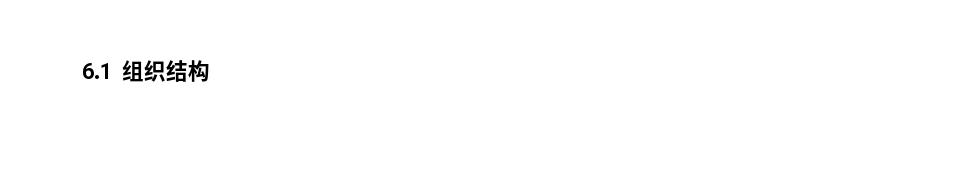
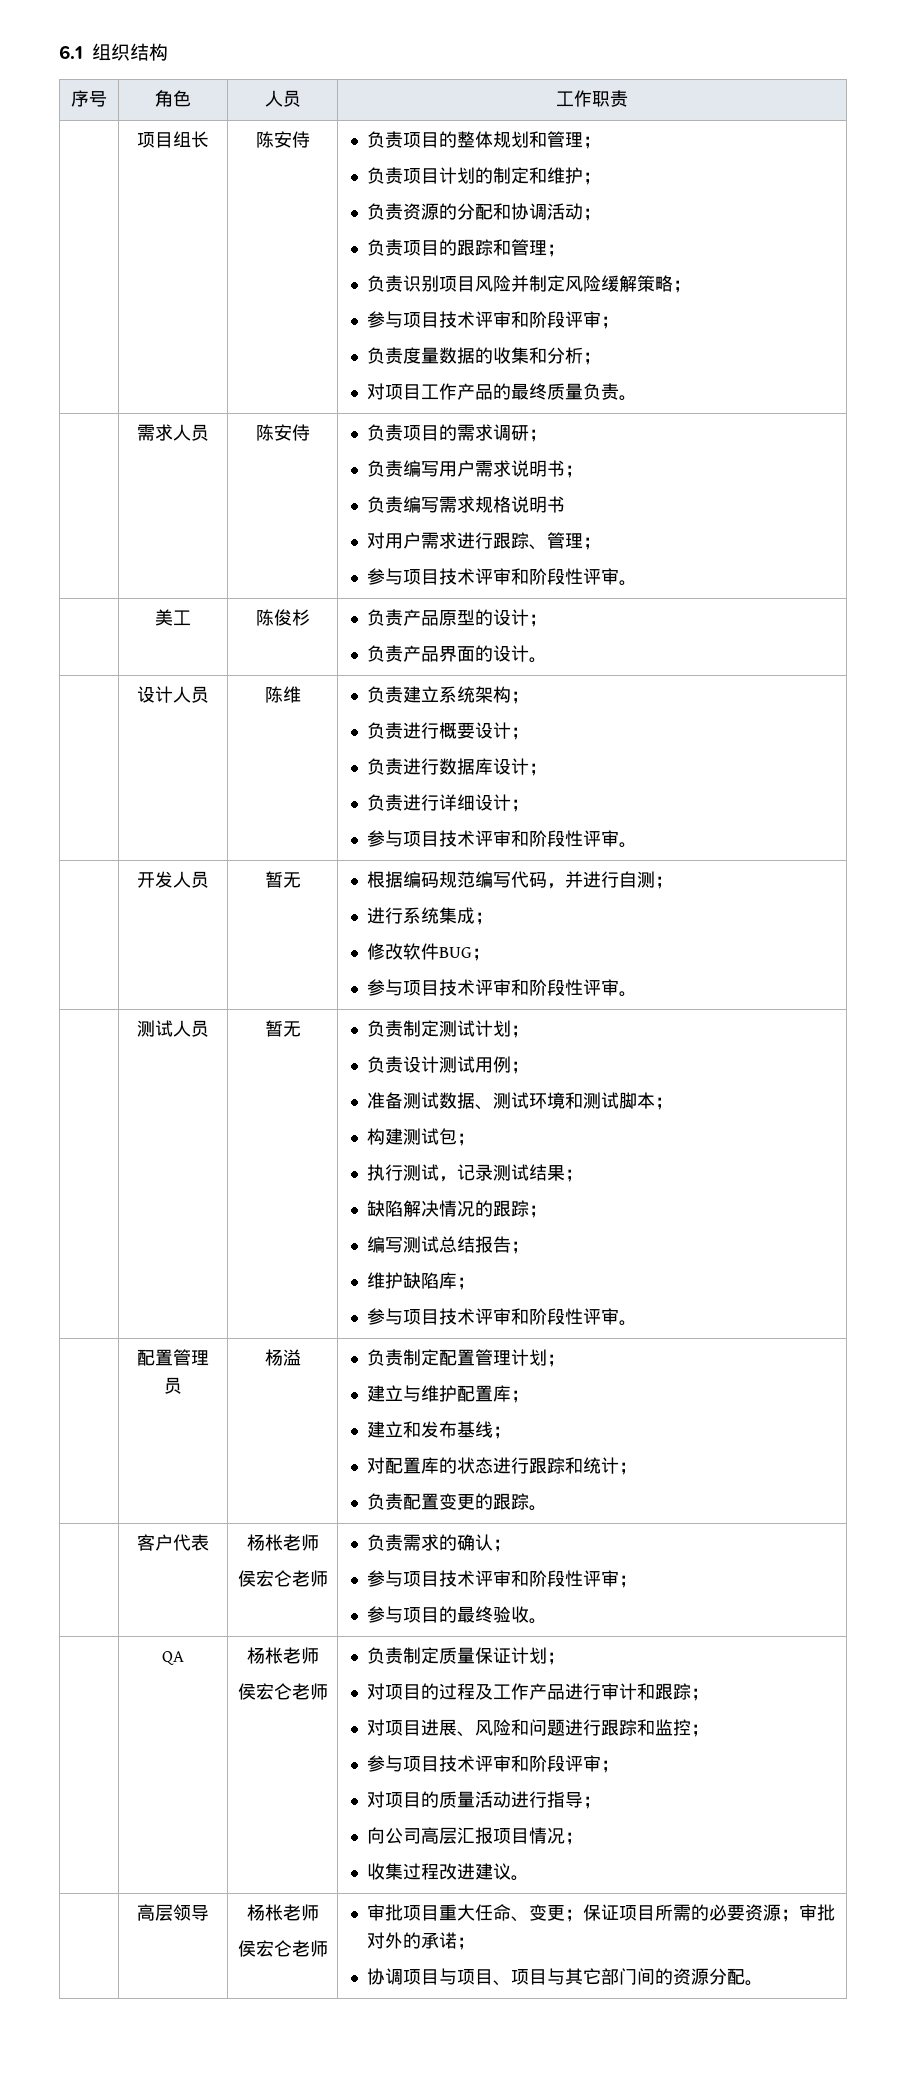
(210, 71) none -> [71,90,107,107] [155,90,191,107] [264,90,301,107] [556,90,628,107] [137,131,209,148] [255,131,310,148] [366,131,601,149] [366,167,601,185] [366,203,601,221] [366,239,565,257] [366,275,691,293] [366,311,619,329] [366,347,601,365] [366,383,637,401] [137,424,209,441] [255,424,310,441] [366,424,547,442] [366,460,583,478] [366,496,565,513] [366,532,601,550] [366,568,637,586] [155,609,191,626] [255,609,310,626] [366,609,547,627] [366,645,547,663] [137,686,209,703] [264,686,301,703] [366,686,529,704] [366,722,529,740] [366,758,547,776] [366,794,529,812] [366,830,637,848] [137,871,209,888] [264,871,301,888] [366,871,673,889] [366,907,493,925] [366,943,490,961] [366,979,637,997] [137,1020,209,1037] [264,1020,301,1037] [366,1020,529,1038] [366,1056,529,1074] [366,1092,673,1110] [366,1128,475,1146] [366,1164,583,1182] [366,1200,547,1218] [366,1236,529,1254] [366,1272,475,1290] [366,1308,637,1326] [137,1349,209,1366] [164,1377,182,1394] [264,1349,301,1366] [366,1349,565,1367] [366,1385,529,1403] [366,1421,511,1439] [366,1457,637,1475] [366,1493,547,1511] [137,1534,209,1551] [246,1534,319,1551] [237,1570,328,1587] [366,1534,511,1552] [366,1570,637,1588] [366,1606,547,1624] [162,1651,184,1665] [246,1647,319,1664] [237,1683,328,1700] [366,1647,565,1665] [366,1683,709,1701] [366,1719,709,1737] [366,1755,619,1773] [366,1791,601,1809] [366,1827,583,1845] [366,1863,529,1881] [137,1904,209,1921] [246,1904,319,1921] [237,1940,328,1957] [366,1904,835,1922] [366,1932,475,1950] [366,1968,763,1986] // 序号 | 角色 | 人员 | 工作职责 // | 项目组长 | 陈安侍 | 负责项目的整体规划和管理； // 负责项目计划的制定和维护； // 负责资源的分配和协调活动； // 负责项目的跟踪和管理； // 负责识别项目风险并制定风险缓解策略； // 参与项目技术评审和阶段评审； // 负责度量数据的收集和分析； // 对项目工作产品的最终质量负责。 // | 需求人员 | 陈安侍 | 负责项目的需求调研； // 负责编写用户需求说明书； // 负责编写需求规格说明书 // 对用户需求进行跟踪、管理； // 参与项目技术评审和阶段性评审。 // | 美工 | 陈俊杉 | 负责产品原型的设计； // 负责产品界面的设计。 // | 设计人员 | 陈维 | 负责建立系统架构； // 负责进行概要设计； // 负责进行数据库设计； // 负责进行详细设计； // 参与项目技术评审和阶段性评审。 // | 开发人员 | 暂无 | 根据编码规范编写代码，并进行自测； // 进行系统集成； // 修改软件BUG； // 参与项目技术评审和阶段性评审。 // | 测试人员 | 暂无 | 负责制定测试计划； // 负责设计测试用例； // 准备测试数据、测试环境和测试脚本； // 构建测试包； // 执行测试，记录测试结果； // 缺陷解决情况的跟踪； // 编写测试总结报告； // 维护缺陷库； // 参与项目技术评审和阶段性评审。 // | 配置管理员 | 杨溢 | 负责制定配置管理计划； // 建立与维护配置库； // 建立和发布基线； // 对配置库的状态进行跟踪和统计； // 负责配置变更的跟踪。 // | 客户代表 | 杨枨老师 // 侯宏仑老师 | 负责需求的确认； // 参与项目技术评审和阶段性评审； // 参与项目的最终验收。 // | QA | 杨枨老师 // 侯宏仑老师 | 负责制定质量保证计划； // 对项目的过程及工作产品进行审计和跟踪； // 对项目进展、风险和问题进行跟踪和监控； // 参与项目技术评审和阶段评审； // 对项目的质量活动进行指导； // 向公司高层汇报项目情况； // 收集过程改进建议。 // | 高层领导 | 杨枨老师 // 侯宏仑老师 | 审批项目重大任命、变更；保证项目所需的必要资源；审批对外的承诺； // 协调项目与项目、项目与其它部门间的资源分配。

